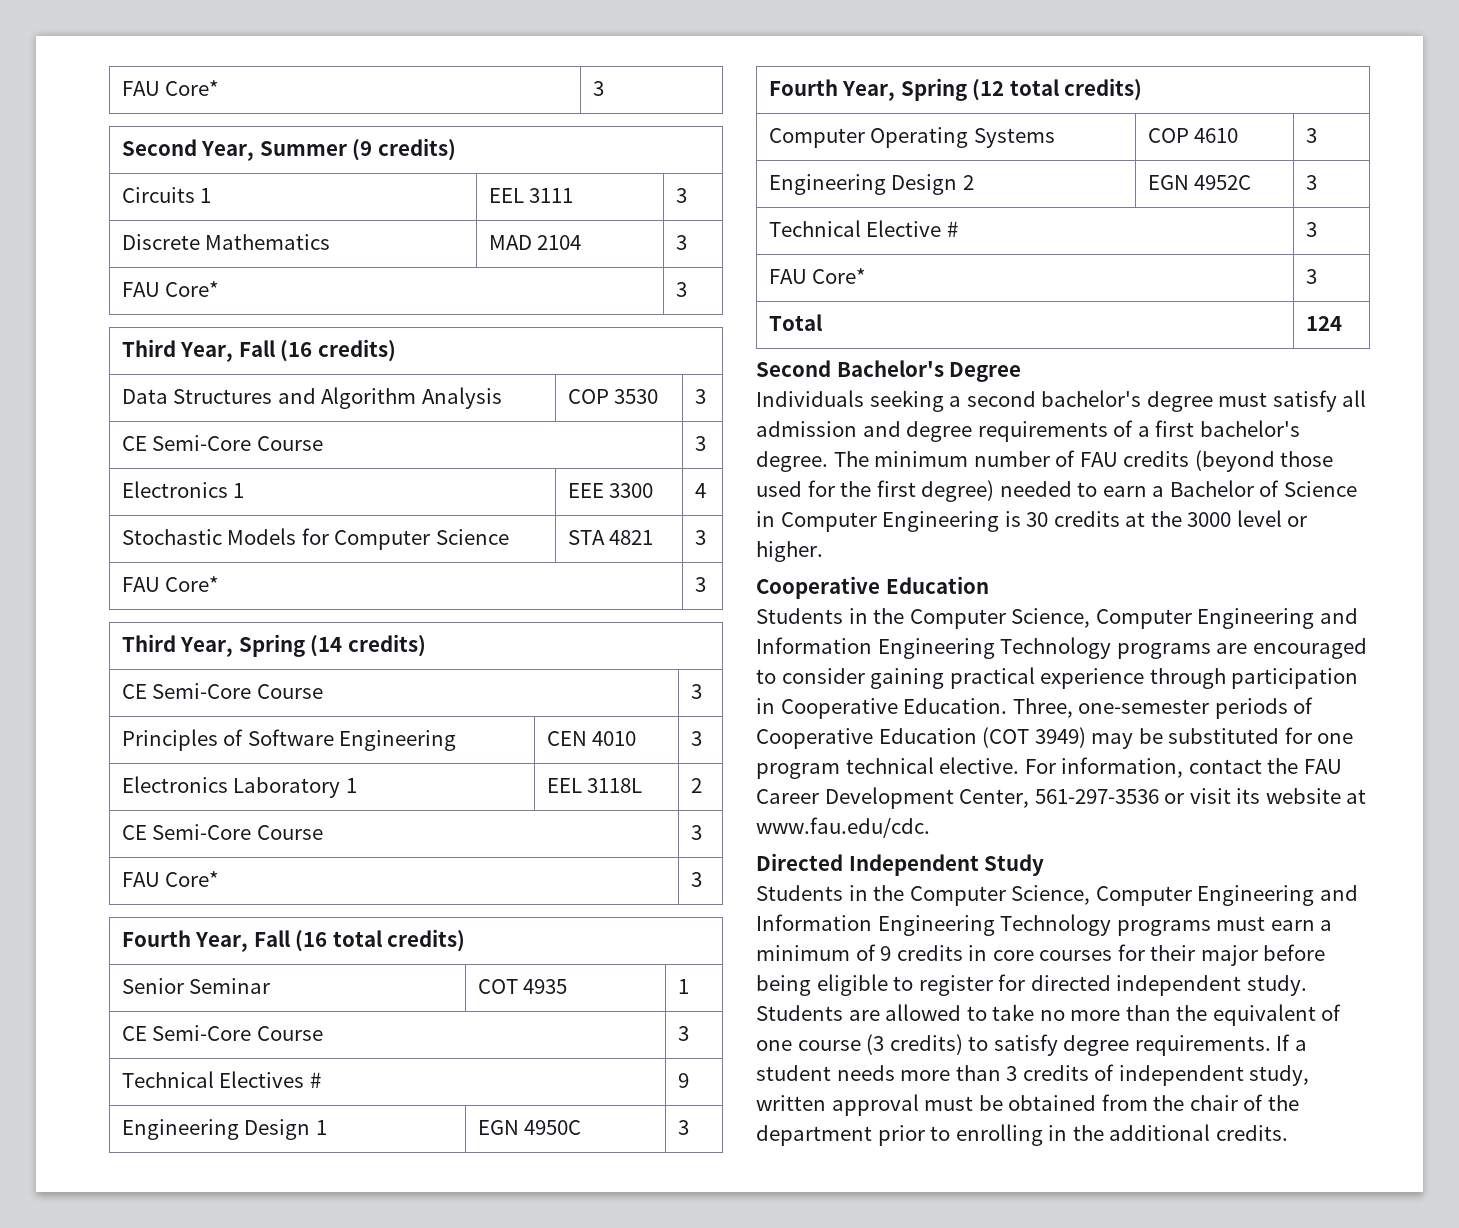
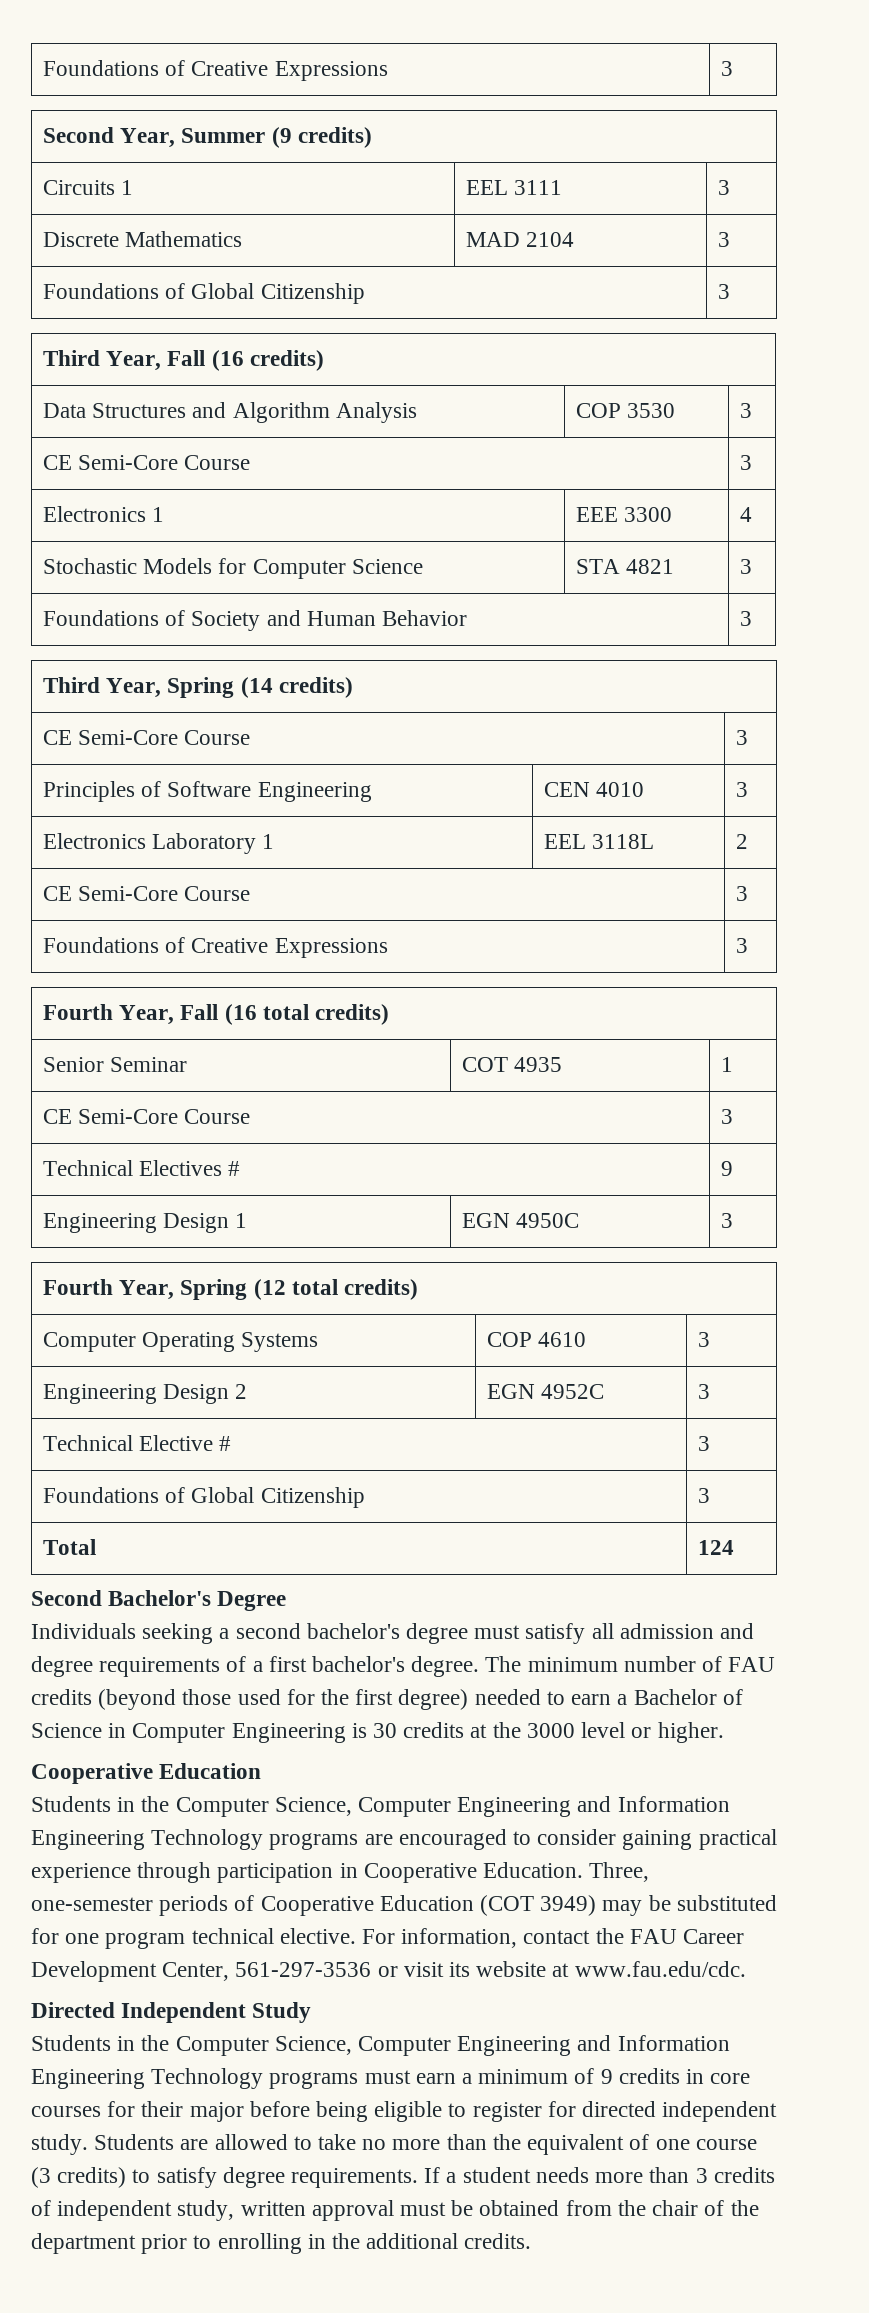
[121,80,220,96] FAU Core* -> [42,60,388,81] Foundations of Creative Expressions
[121,281,220,297] FAU Core* -> [42,283,365,304] Foundations of Global Citizenship
[121,576,220,592] FAU Core* -> [42,610,468,631] Foundations of Society and Human Behavior
[121,871,220,887] FAU Core* -> [42,937,388,958] Foundations of Creative Expressions
[768,268,867,284] FAU Core* -> [42,1487,365,1508] Foundations of Global Citizenship

